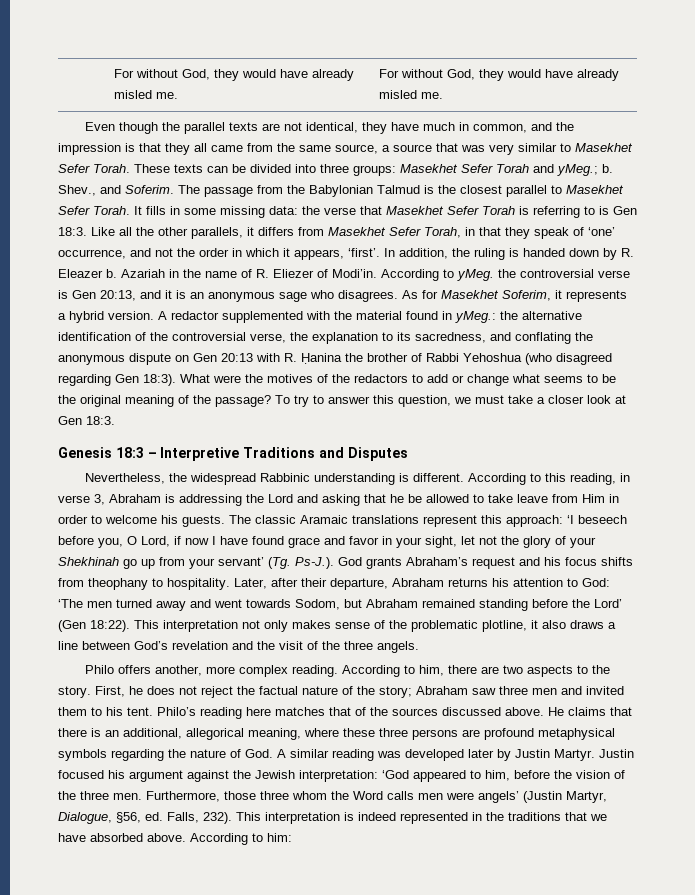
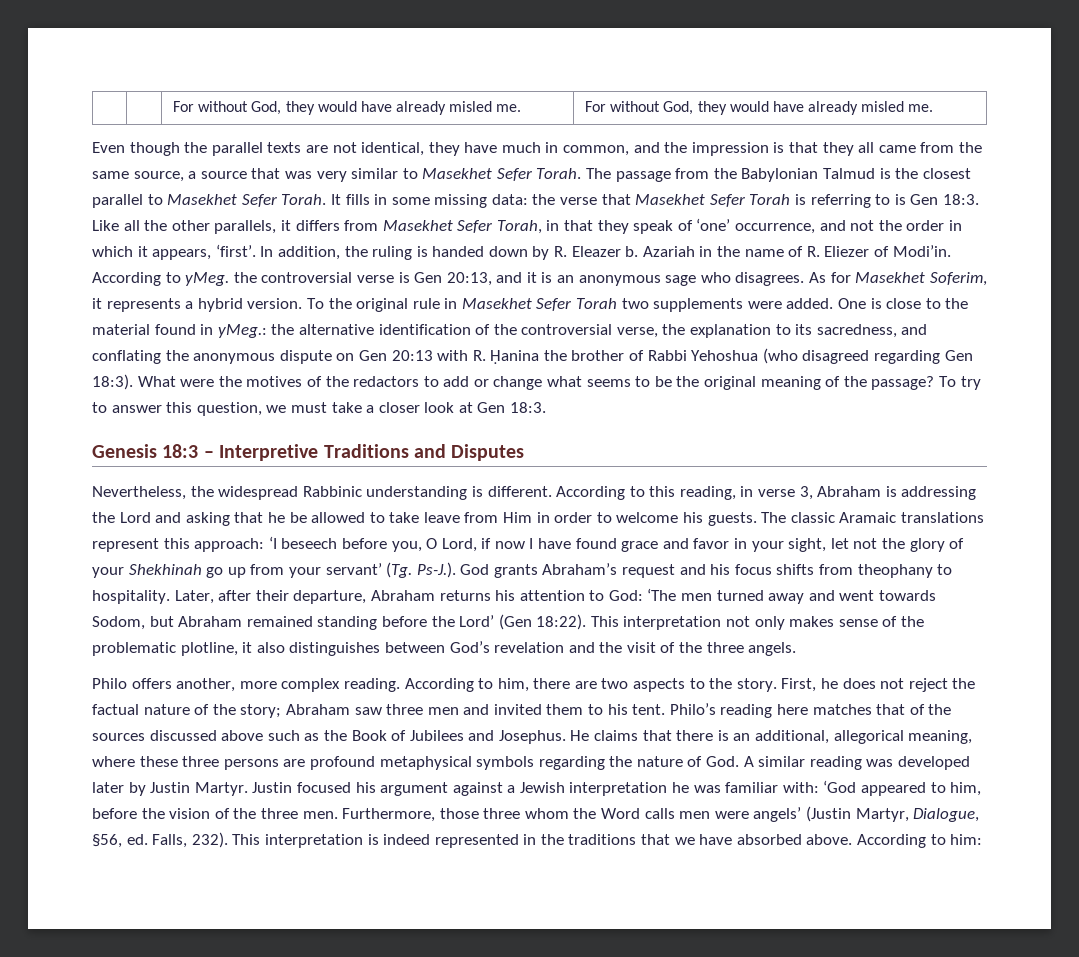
[134,164,613,176] [58,185,174,196] These texts can be divided into three groups: Masekhet Sefer Torah and yMeg.; b. Shev., and Soferim. -> (582, 173) none
[158,311,330,323] A redactor supplemented with -> [306,298,941,312] To the original rule in Masekhet Sefer Torah two supplements were added. One is close to
[570,620,616,629] [58,641,78,650] draws a line -> [289,642,381,656] distinguishes
[505,707,544,716] above. -> [221,730,566,744] above such as the Book of Jubilees and Josephus.
[233,770,378,782] the Jewish interpretation: -> [507,782,819,796] a Jewish interpretation he was familiar with:

